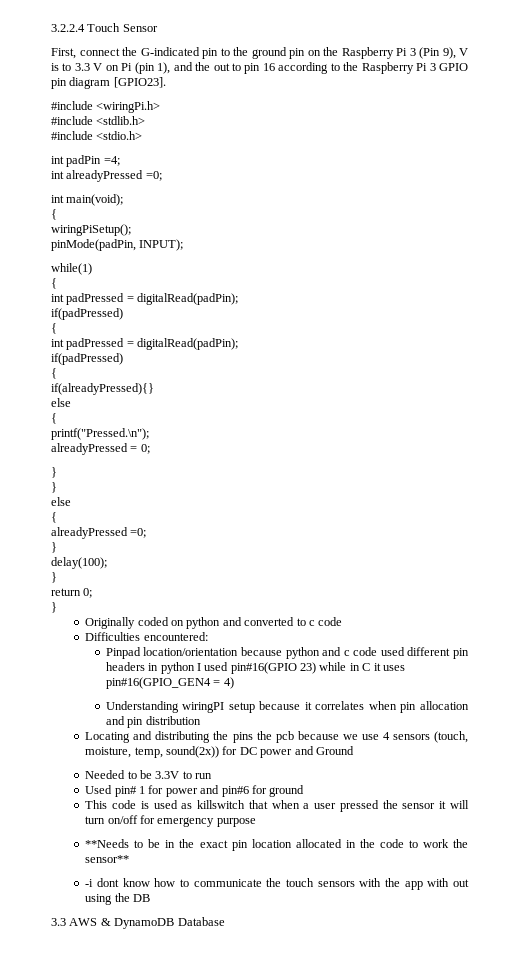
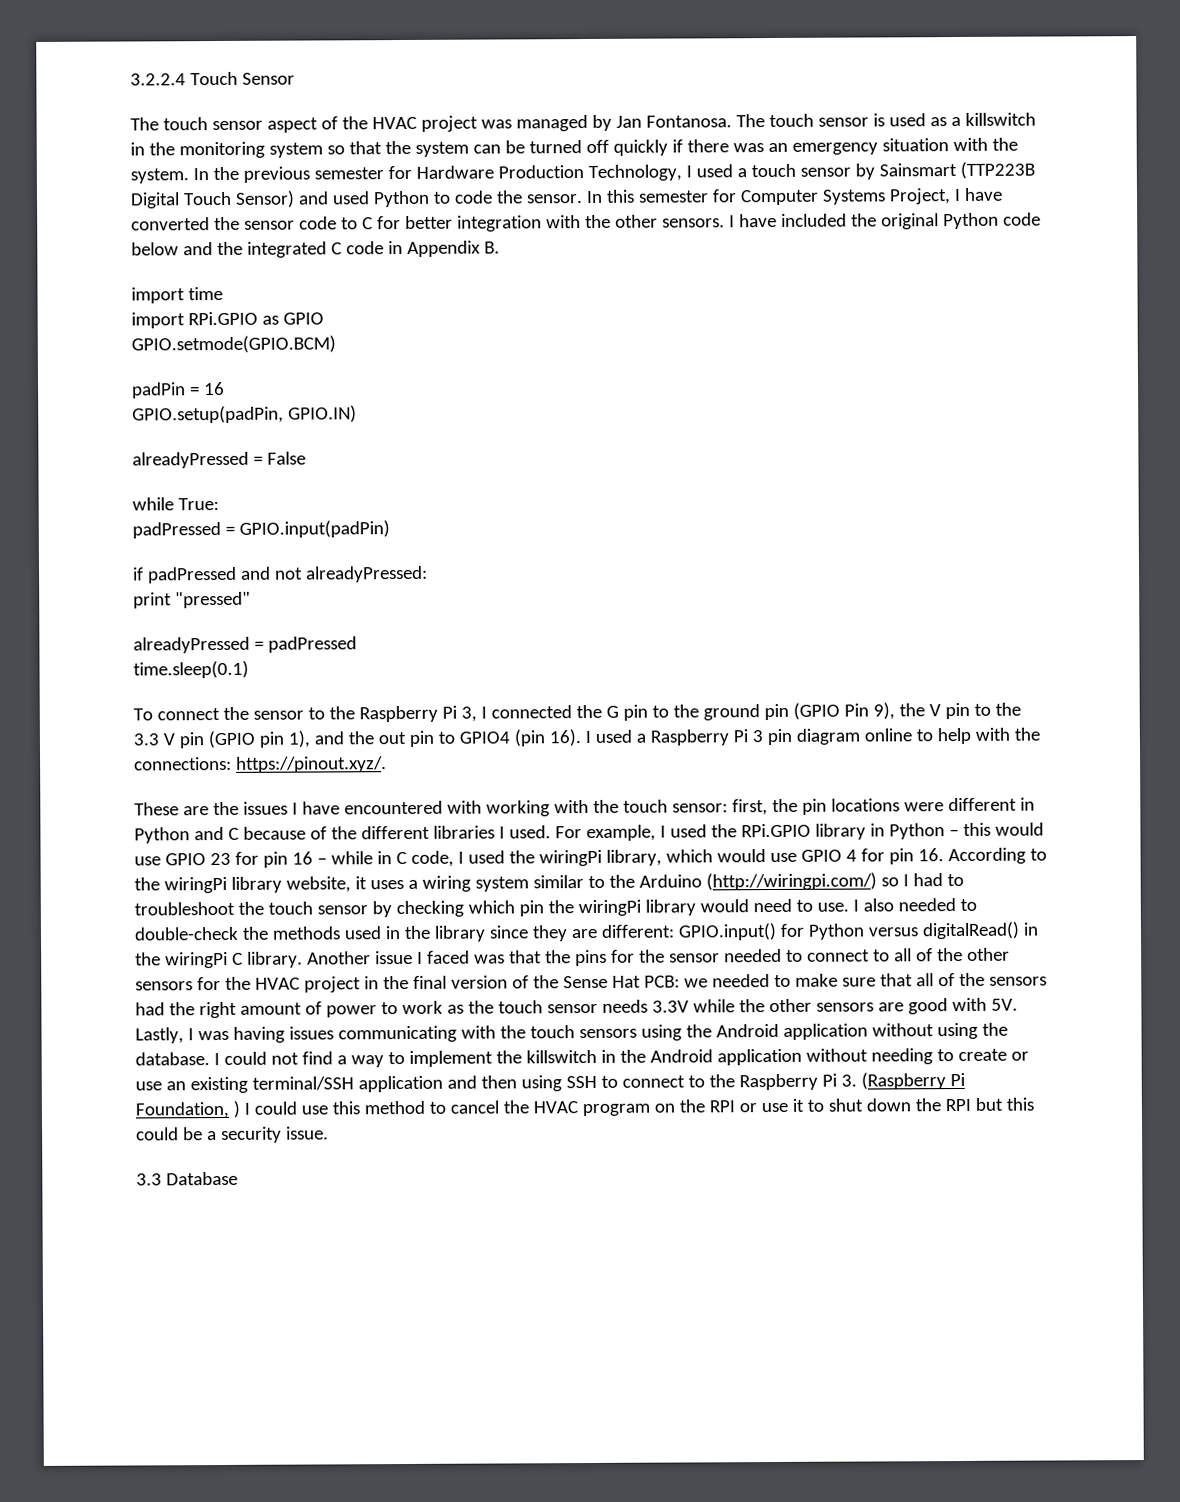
[51,47,200,59] First, connect the G-indicated -> [130,112,1036,133] [130,137,1018,159] [130,161,1035,184] [130,187,1003,209] [131,212,1041,232] [131,240,500,258] [131,286,223,304] [131,311,324,329] [131,335,336,354] [131,381,225,399] [132,405,357,424] [132,451,306,469] [132,497,219,511] [132,520,390,539] [133,565,428,584] [133,591,251,609] [133,636,357,654] [133,660,249,679] [133,704,619,723] The touch sensor aspect of the HVAC project was managed by Jan Fontanosa. The touch sensor is used as a killswitch in the monitoring system so that the system can be turned off quickly if there was an emergency situation with the system. In the previous semester for Hardware Production Technology, I used a touch sensor by Sainsmart (TTP223B Digital Touch Sensor) and used Python to code the sensor. In this semester for Computer Systems Project, I have converted the sensor code to C for better integration with the other sensors. I have included the original Python code below and the integrated C code in Appendix B. // import time // import RPi.GPIO as GPIO // GPIO.setmode(GPIO.BCM) // padPin = 16 // GPIO.setup(padPin, GPIO.IN) // alreadyPressed = False // while True: // padPressed = GPIO.input(padPin) // if padPressed and not alreadyPressed: // print "pressed" // alreadyPressed = padPressed // time.sleep(0.1) // To connect the sensor to the Raspberry Pi 3, I connected the G
[307,47,468,59] [51,62,468,74] [51,77,166,89] [51,101,161,113] [51,116,146,125] [51,131,143,140] [51,155,120,167] [51,170,162,182] [51,194,124,206] [51,209,57,220] [51,224,131,236] [51,239,184,251] [51,263,92,275] [51,278,57,289] [51,293,239,305] [51,308,123,320] [51,323,57,334] [51,338,239,350] [51,353,123,365] [51,368,57,379] [51,383,154,395] [51,398,71,407] [51,413,57,424] [51,428,149,440] [51,443,150,455] [51,467,57,478] [51,482,57,493] [51,497,71,506] [51,512,57,523] [51,527,147,539] [51,542,57,553] [51,557,107,569] [51,572,57,583] [51,588,93,598] [51,602,57,613] [85,617,343,629] [85,632,208,641] [105,647,470,659] [105,662,405,674] [105,677,234,689] [105,701,470,713] [105,716,201,728] [85,731,469,743] [85,746,354,758] [85,770,213,779] [85,785,305,797] [85,800,470,812] [85,815,256,827] [85,839,468,851] [85,855,130,863] [85,878,469,890] [85,893,151,905] [51,918,175,929] on the Raspberry Pi 3 (Pin 9), V is to 3.3 V on Pi (pin 1), and the out to pin 16 according to the Raspberry Pi 3 GPIO pin diagram [GPIO23]. // #include <wiringPi.h> // #include <stdlib.h> // #include <stdio.h> // int padPin =4; // int alreadyPressed =0; // int main(void); // { // wiringPiSetup(); // pinMode(padPin, INPUT); // while(1) // { // int padPressed = digitalRead(padPin); // if(padPressed) // { // int padPressed = digitalRead(padPin); // if(padPressed) // { // if(alreadyPressed){} // else // { // printf("Pressed.\n"); // alreadyPressed = 0; // } // } // else // { // alreadyPressed =0; // } // delay(100); // } // return 0; // } // Originally coded on python and converted to c code // Difficulties encountered: // Pinpad location/orientation because python and c code used different pin headers in python I used pin#16(GPIO 23) while in C it uses pin#16(GPIO_GEN4 = 4) // Understanding wiringPI setup because it correlates when pin allocation and pin distribution // Locating and distributing the pins the pcb because we use 4 sensors (touch, moisture, temp, sound(2x)) for DC power and Ground // Needed to be 3.3V to run // Used pin# 1 for power and pin#6 for ground // This code is used as killswitch that when a user pressed the sensor it will turn on/off for emergency purpose // **Needs to be in the exact pin location allocated in the code to work the sensor** // -i dont know how to communicate the touch sensors with the app with out using the DB // 3.3 AWS & DynamoDB -> [792,702,1021,720] [133,727,1040,749] [134,756,387,773] [134,797,1035,817] [134,822,1044,844] [134,847,1047,868] [134,872,964,894] [134,898,977,918] [134,921,1039,942] [135,947,1010,969] [135,972,1047,993] [135,997,1018,1019] [135,1022,1008,1044] [135,1048,1029,1068] [135,1072,965,1094] [135,1097,1034,1119] [136,1126,329,1144] [136,1173,162,1186] (GPIO Pin 9), the V pin to the 3.3 V pin (GPIO pin 1), and the out pin to GPIO4 (pin 16). I used a Raspberry Pi 3 pin diagram online to help with the connections: https://pinout.xyz/. // These are the issues I have encountered with working with the touch sensor: first, the pin locations were different in Python and C because of the different libraries I used. For example, I used the RPi.GPIO library in Python – this would use GPIO 23 for pin 16 – while in C code, I used the wiringPi library, which would use GPIO 4 for pin 16. According to the wiringPi library website, it uses a wiring system similar to the Arduino (http://wiringpi.com/) so I had to troubleshoot the touch sensor by checking which pin the wiringPi library would need to use. I also needed to double-check the methods used in the library since they are different: GPIO.input() for Python versus digitalRead() in the wiringPi C library. Another issue I faced was that the pins for the sensor needed to connect to all of the other sensors for the HVAC project in the final version of the Sense Hat PCB: we needed to make sure that all of the sensors had the right amount of power to work as the touch sensor needs 3.3V while the other sensors are good with 5V. Lastly, I was having issues communicating with the touch sensors using the Android application without using the database. I could not find a way to implement the killswitch in the Android application without needing to create or use an existing terminal/SSH application and then using SSH to connect to the Raspberry Pi 3. (Raspberry Pi Foundation, ) I could use this method to cancel the HVAC program on the RPI or use it to shut down the RPI but this could be a security issue. // 3.3

